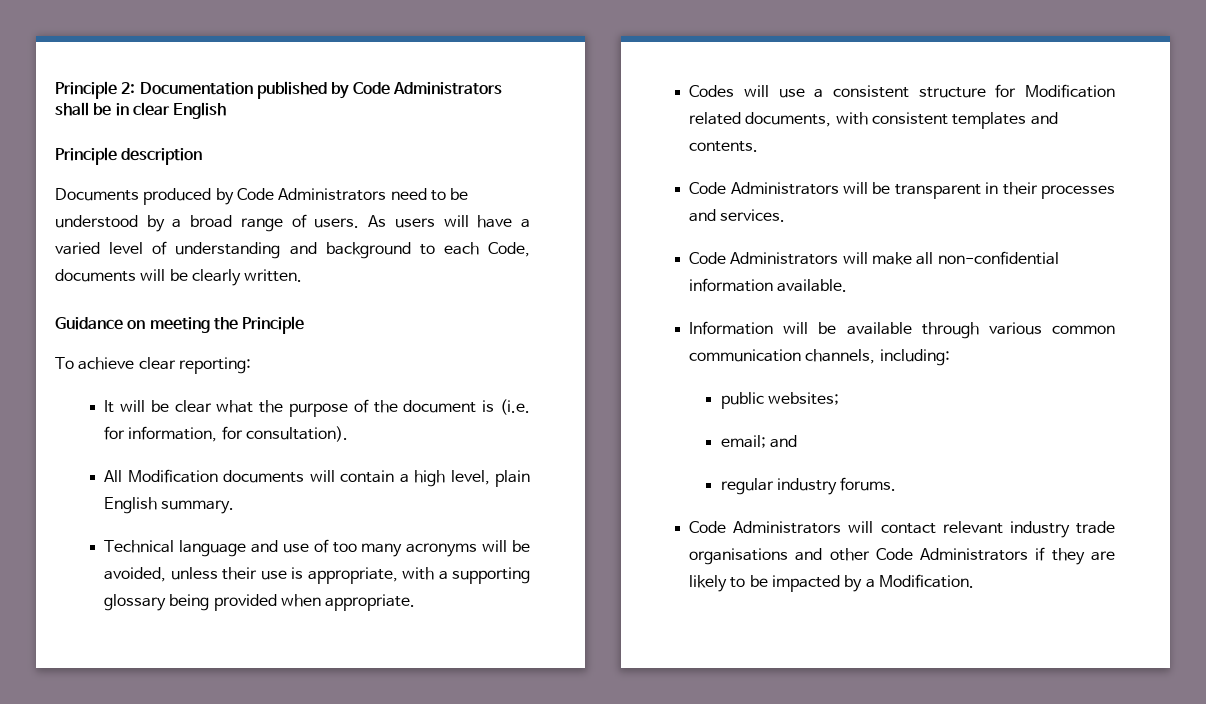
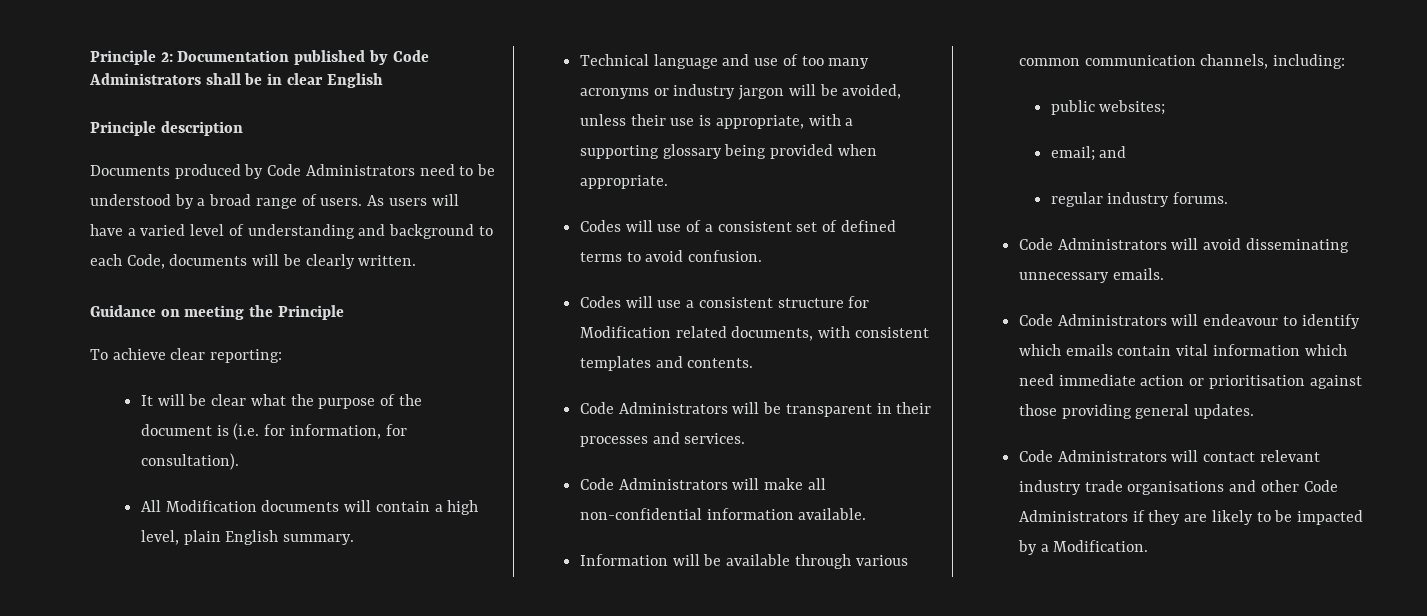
(478, 550) none -> [653,84,785,100] or industry jargon
(416, 602) none -> [579,220,896,232] [579,250,763,262] // Codes will use of a consistent set of defined terms to avoid confusion.
(897, 484) none -> [1018,238,1349,253] [1018,268,1164,283] [1018,314,1360,329] [1018,344,1347,356] [1018,374,1362,389] [1018,404,1255,419] // Code Administrators will avoid disseminating unnecessary emails. // Code Administrators will endeavour to identify which emails contain vital information which need immediate action or prioritisation against those providing general updates.

